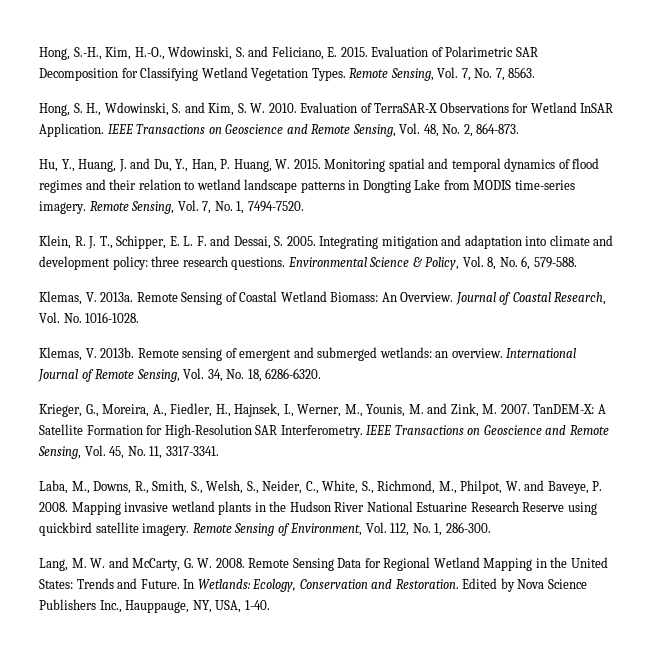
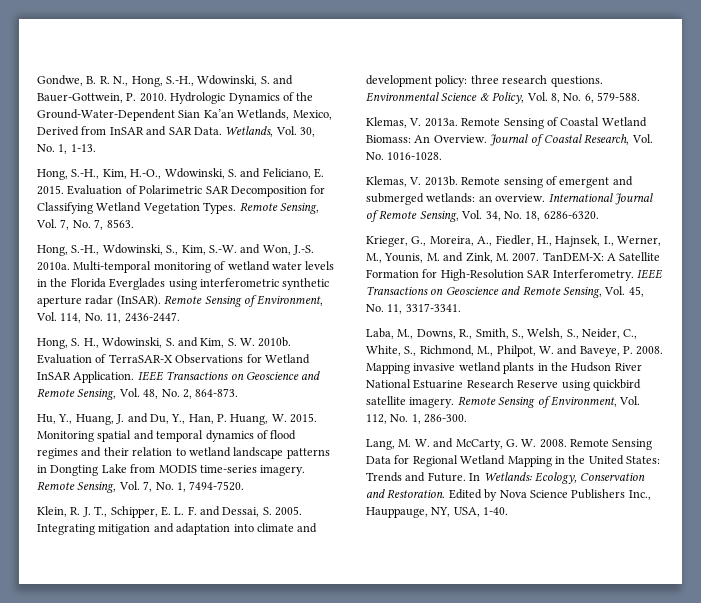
(39, 53) none -> [37,75,293,87] [37,92,314,104] [37,109,332,121] [37,126,315,137] [37,144,96,154] Gondwe, B. R. N., Hong, S.-H., Wdowinski, S. and Bauer-Gottwein, P. 2010. Hydrologic Dynamics of the Ground-Water-Dependent Sian Ka’an Wetlands, Mexico, Derived from InSAR and SAR Data. Wetlands, Vol. 30, No. 1, 1-13. //
(536, 72) none -> [37,244,314,256] [37,261,335,273] [37,278,330,290] [37,295,324,307] [36,312,180,323] // Hong, S.-H., Wdowinski, S., Kim, S.-W. and Won, J.-S. 2010a. Multi-temporal monitoring of wetland water levels in the Florida Everglades using interferometric synthetic aperture radar (InSAR). Remote Sensing of Environment, Vol. 114, No. 11, 2436-2447.
[268,103,297,113] 2010. -> [258,337,292,347] 2010b.

